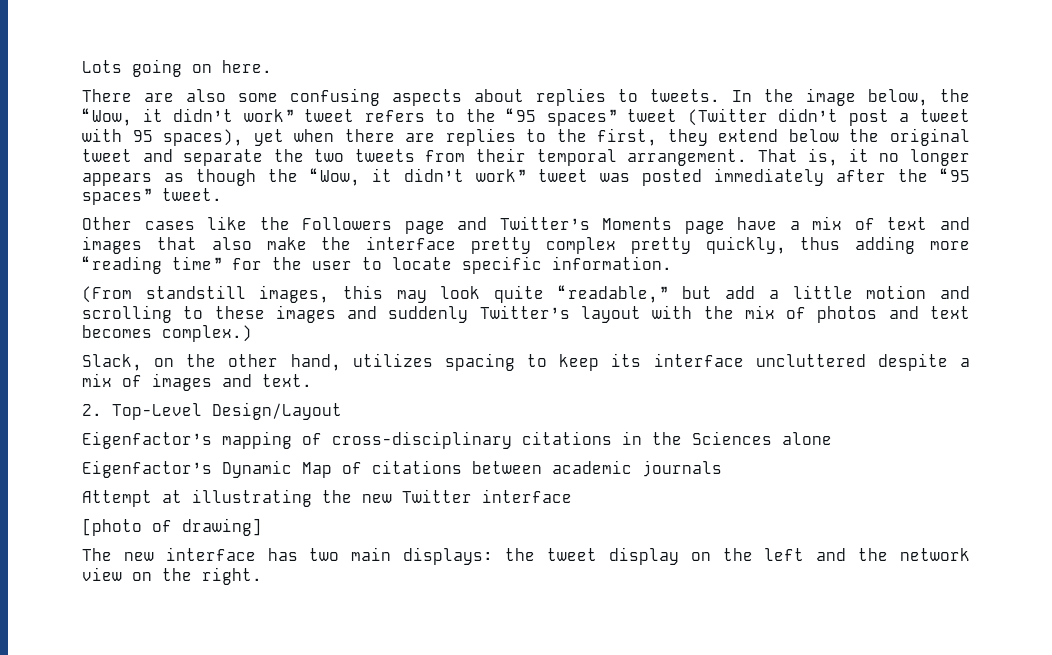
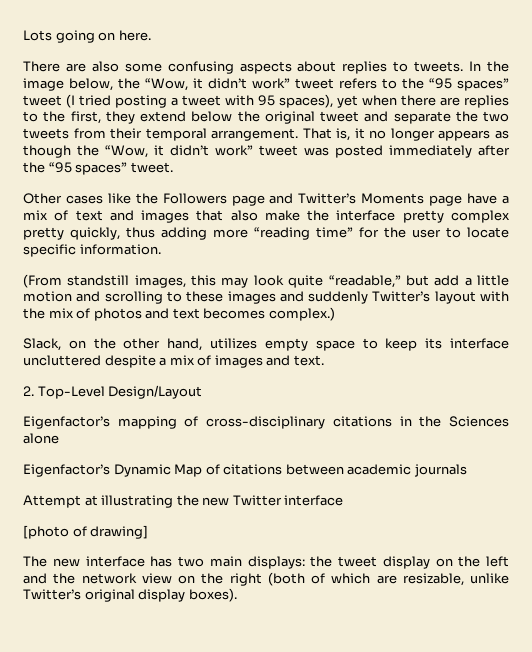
[687,108,889,126] (Twitter didn’t post -> [66,94,167,108] (I tried posting
[444,353,515,371] spacing -> [264,338,355,351] empty space
[202,567,262,585] right. -> [229,572,509,586] [23,588,237,602] right (both of which are resizable, unlike Twitter’s original display boxes).

